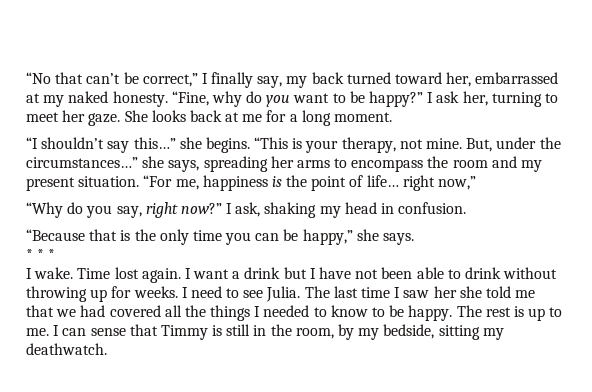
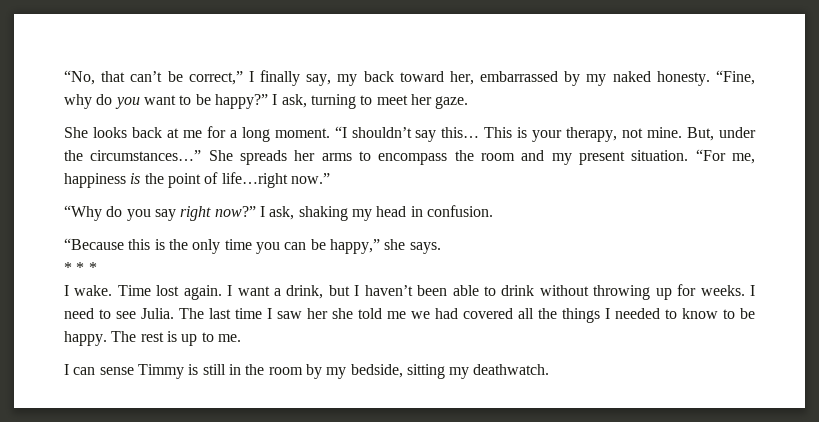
[26,72,51,84] “No -> [64,70,95,85] “No,
[346,72,391,84] turned -> (394, 76) none
[26,93,40,103] at -> [564,71,581,86] by
[436,91,488,106] ask her, -> [281,94,307,108] ask,
(121, 119) none -> (469, 102) //
(393, 117) // -> (330, 133) none
[133,137,289,153] this…” she begins. “This -> [441,127,513,138] this… This
[142,156,268,172] she says, spreading -> [208,150,287,165] She spreads
[366,175,477,191] life… right now,” -> [221,172,330,188] life…right now.”
[116,206,142,218] say, -> [154,209,176,221] say
[89,229,118,241] that -> [128,239,151,250] this
[244,267,281,279] drink -> [286,285,324,299] drink,
[319,267,379,279] have not -> [364,285,413,296] haven’t
[26,305,54,317] that -> (406, 315) none
(49, 332) none -> (241, 338) //
[129,324,158,336] that -> (134, 371) none
[295,328,334,339] room, -> [268,367,303,375] room

